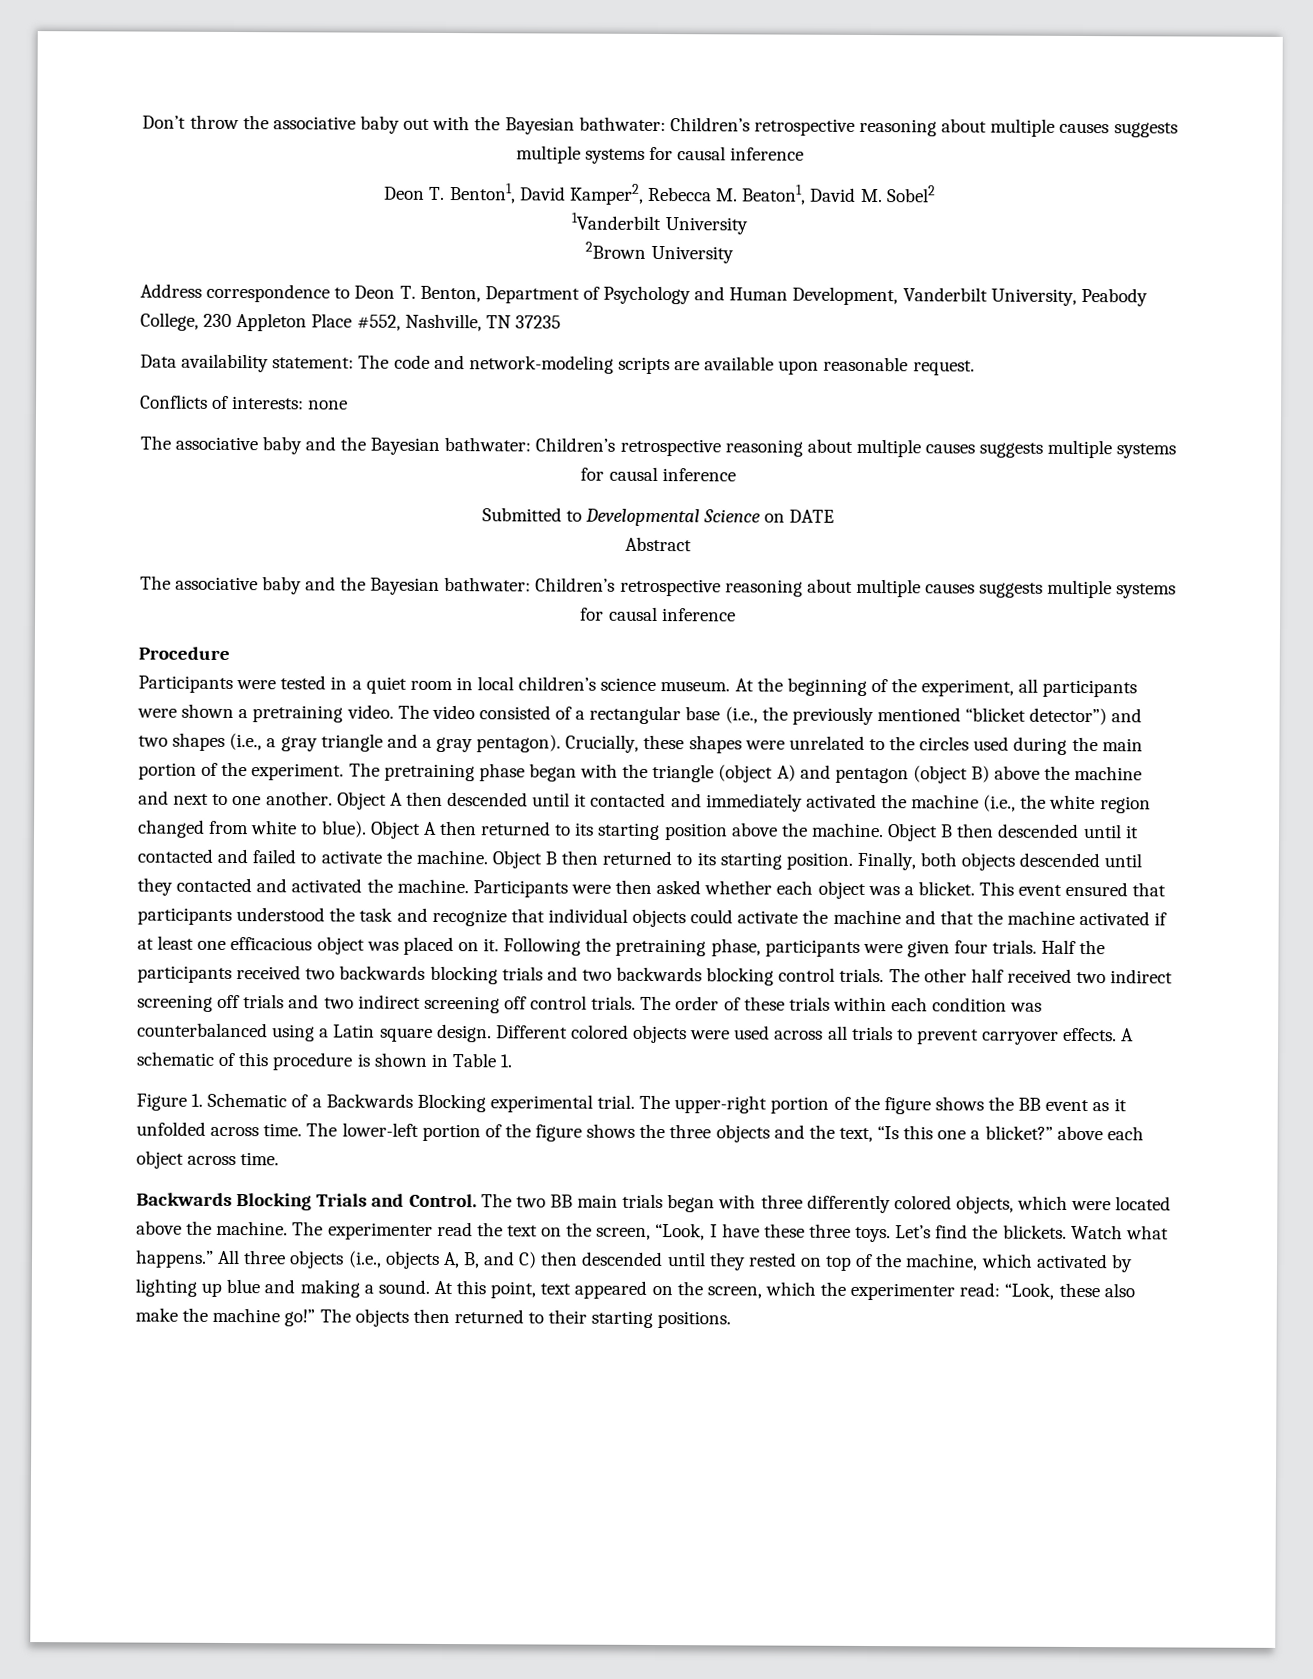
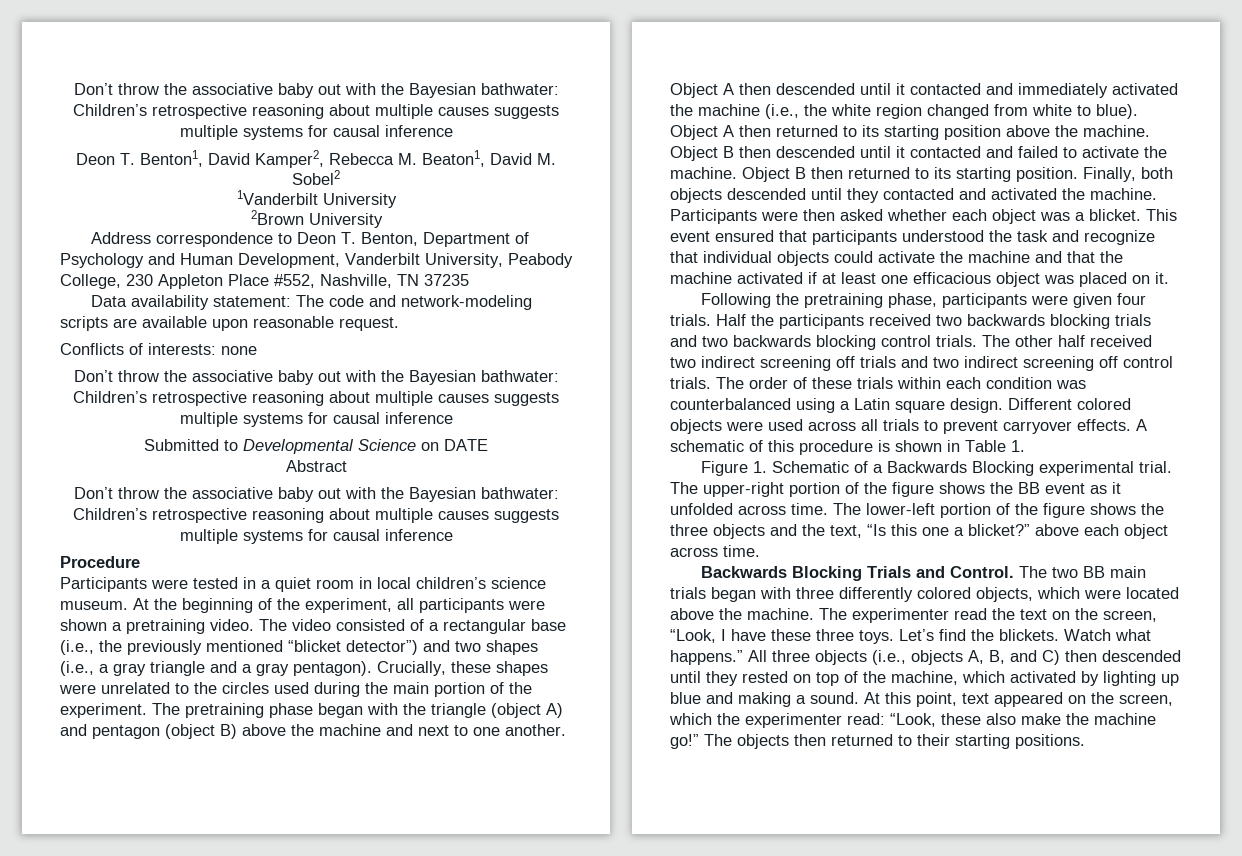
[139,435,336,455] The associative baby and -> [73,370,376,385] Don’t throw the associative baby out with
[139,575,336,595] The associative baby and -> [73,487,376,502] Don’t throw the associative baby out with
(500, 945) none -> (1169, 278) //

